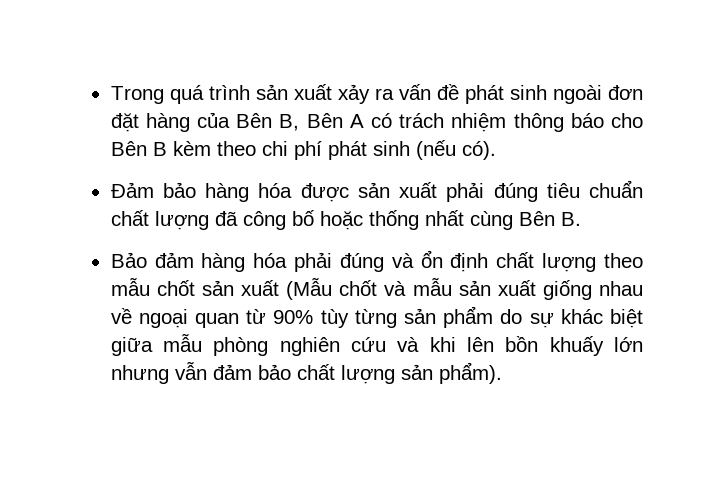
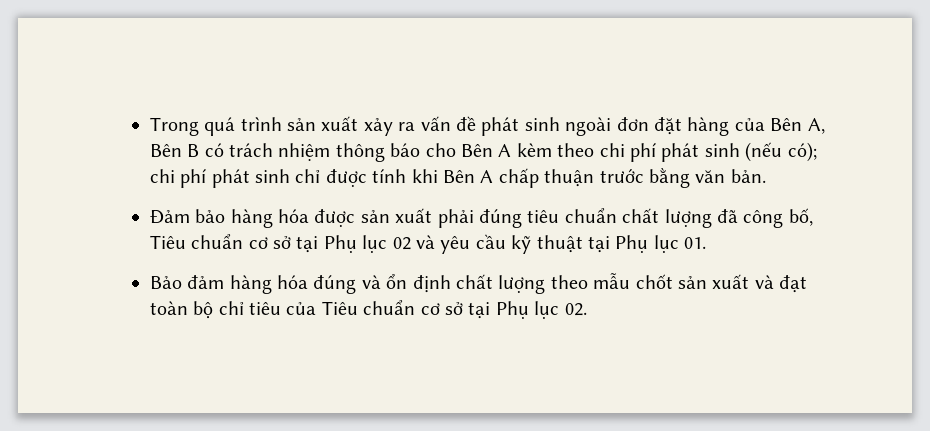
[279,113,364,131] B, Bên A -> [807,118,825,134] [149,144,200,157] A, Bên B
[152,142,167,156] B -> [498,144,512,157] A
[461,141,496,160] có). -> [787,142,817,162] [149,167,766,188] có); chi phí phát sinh chỉ được tính khi Bên A chấp thuận trước bằng văn bản.
[291,210,581,230] bố hoặc thống nhất cùng Bên B. -> [788,208,813,226] [149,234,707,254] bố, Tiêu chuẩn cơ sở tại Phụ lục 02 và yêu cầu kỹ thuật tại Phụ lục 01.
[294,252,333,272] phải -> (308, 282) none
[286,278,643,300] [110,306,643,328] [110,334,644,356] [110,362,502,384] (Mẫu chốt và mẫu sản xuất giống nhau về ngoại quan từ 90% tùy từng sản phẩm do sự khác biệt giữa mẫu phòng nghiên cứu và khi lên bồn khuấy lớn nhưng vẫn đảm bảo chất lượng sản phẩm). -> [754,275,808,293] [149,300,587,319] và đạt toàn bộ chỉ tiêu của Tiêu chuẩn cơ sở tại Phụ lục 02.

